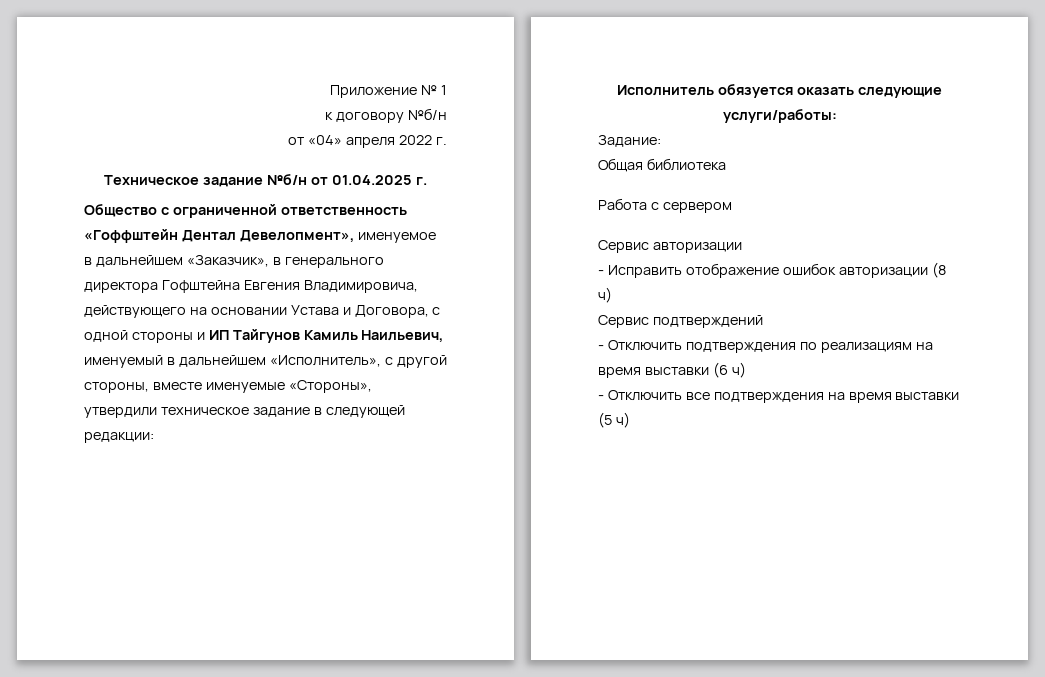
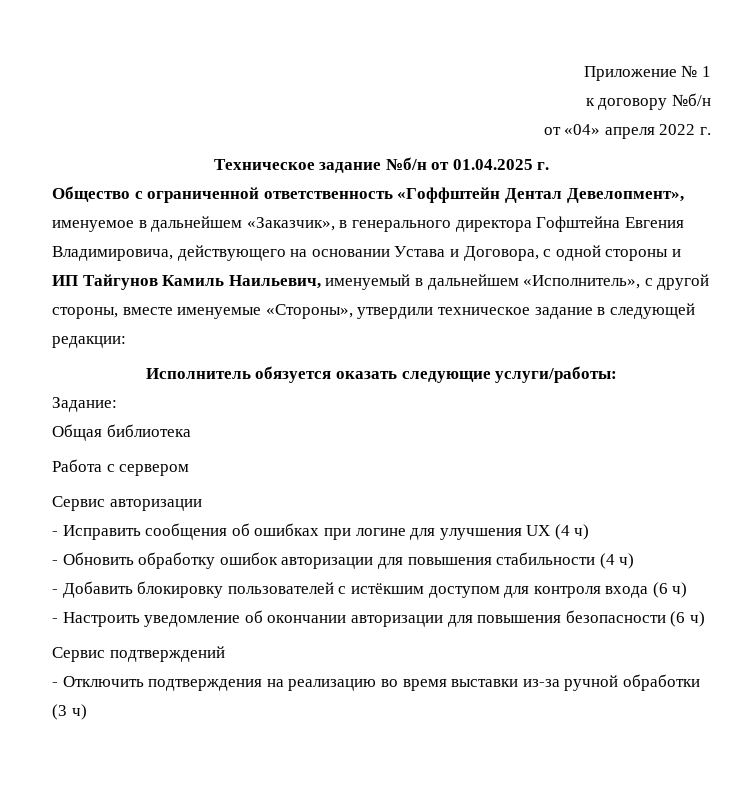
[685,262,946,278] отображение ошибок авторизации (8 -> [145,523,590,540] [52,552,635,569] [52,581,688,598] [52,610,686,627] сообщения об ошибках при логине для улучшения UX (4 ч) // - Обновить обработку ошибок авторизации для повышения стабильности (4 ч) // - Добавить блокировку пользователей с истёкшим доступом для контроля входа (6 ч) // - Настроить уведомление об окончании авторизации для повышения безопасности (6
[799,342,933,353] [598,362,746,378] [598,390,960,403] [598,412,612,428] по реализациям на время выставки (6 ч) // - Отключить все подтверждения на время выставки (5 -> [266,674,700,691] [52,704,67,720] на реализацию во время выставки из-за ручной обработки (3

